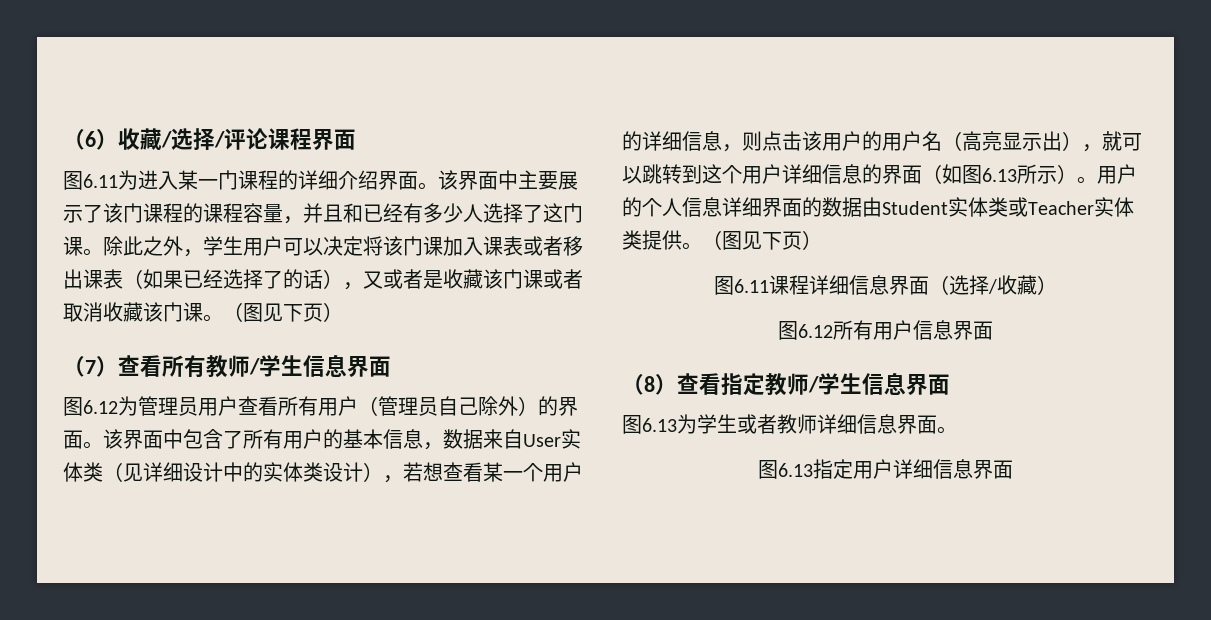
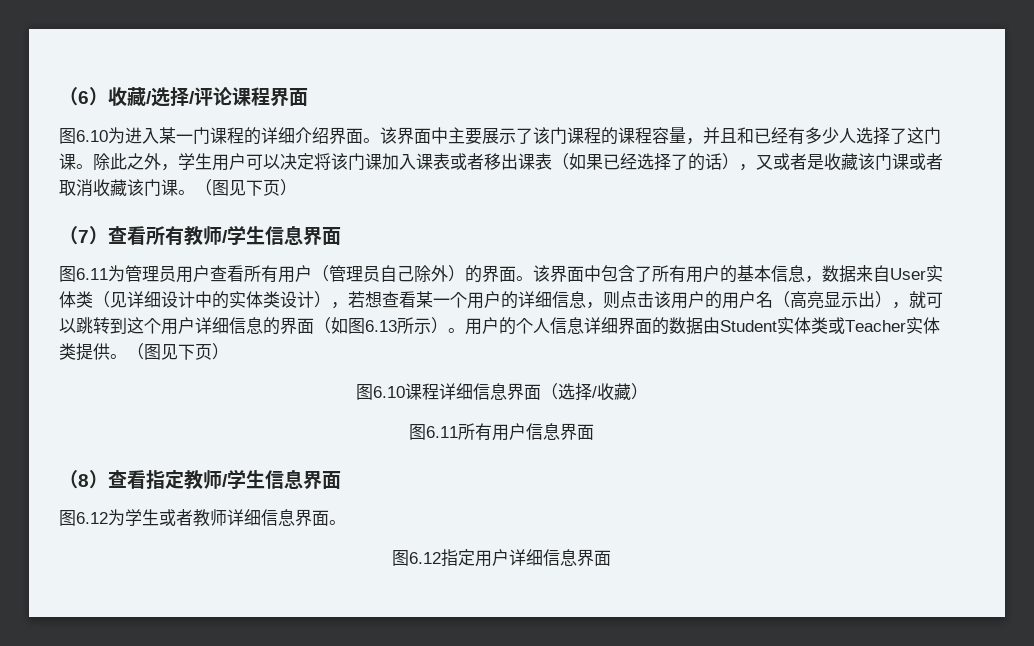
[83,174,118,188] 6.11 -> [76,130,108,142] 6.10
[83,400,118,414] 6.12 -> [76,268,108,280] 6.11
[733,279,769,293] 6.11 -> [372,386,405,398] 6.10
[797,324,833,338] 6.12 -> [426,426,458,438] 6.11
[642,418,677,432] 6.13 -> [76,512,108,524] 6.12
[777,463,813,477] 6.13 -> [409,552,441,564] 6.12

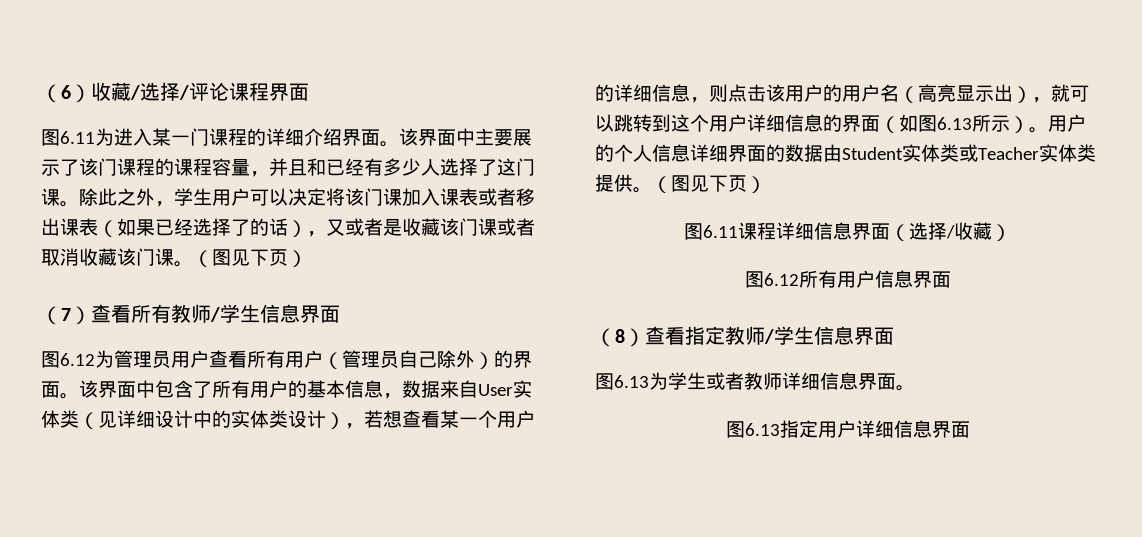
[76,130,108,142] 6.10 -> [60,131,95,144] 6.11
[76,268,108,280] 6.11 -> [60,353,95,366] 6.12
[372,386,405,398] 6.10 -> [703,225,738,238] 6.11
[426,426,458,438] 6.11 -> [763,273,799,286] 6.12
[76,512,108,524] 6.12 -> [614,375,649,388] 6.13
[409,552,441,564] 6.12 -> [744,423,780,436] 6.13

